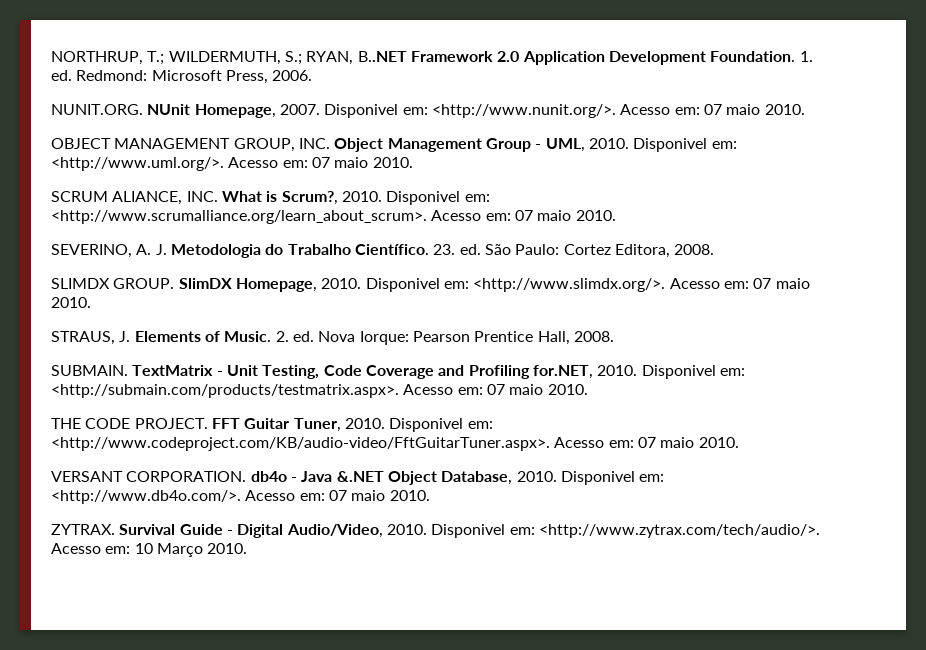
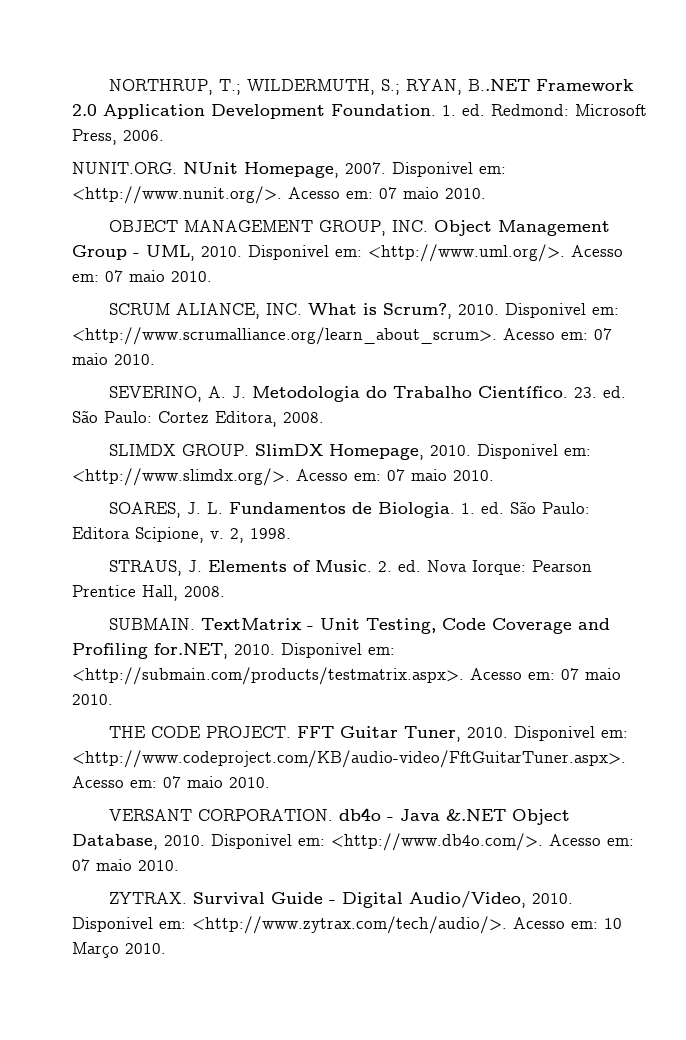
(91, 302) none -> [109,501,591,518] [72,527,291,543] // SOARES, J. L. Fundamentos de Biologia. 1. ed. São Paulo: Editora Scipione, v. 2, 1998.

